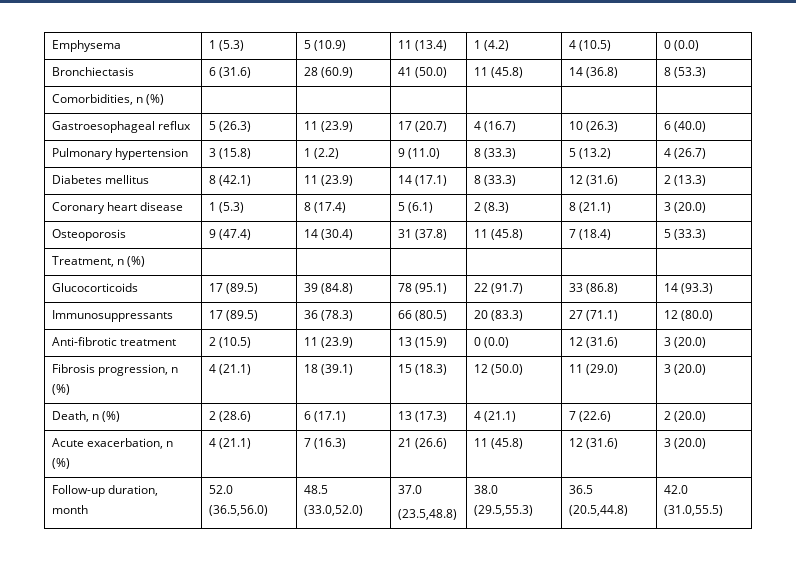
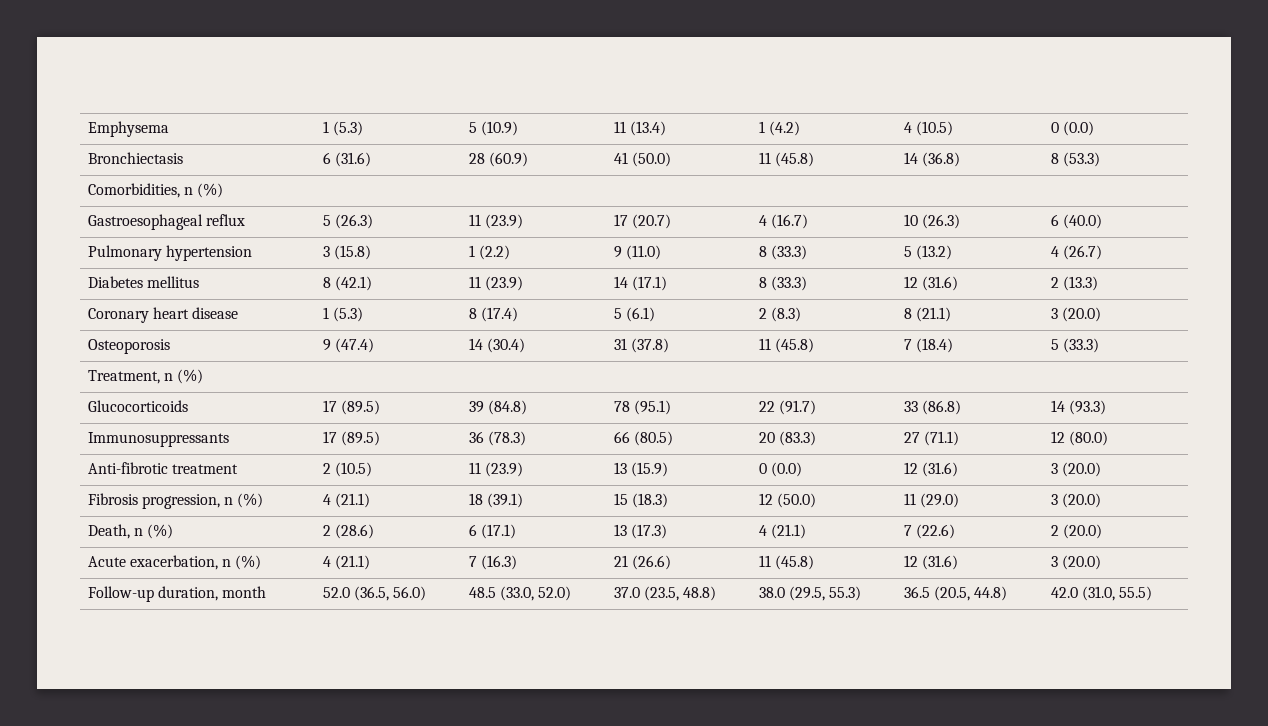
[208,505,268,516] (36.5,56.0) -> [354,586,427,601] (36.5, 56.0)
[303,505,363,516] (33.0,52.0) -> [500,586,572,601] (33.0, 52.0)
[397,509,457,520] // (23.5,48.8) -> [644,586,717,601] (23.5, 48.8)
[473,505,533,516] (29.5,55.3) -> [789,586,862,601] (29.5, 55.3)
[568,505,628,516] (20.5,44.8) -> [934,586,1008,601] (20.5, 44.8)
[663,505,723,516] (31.0,55.5) -> [1082,586,1153,601] (31.0, 55.5)

